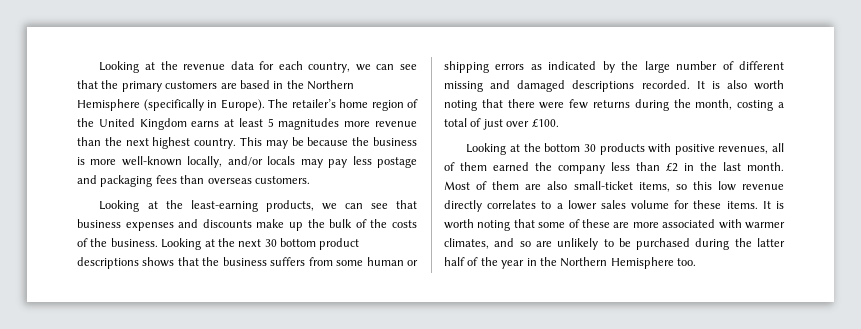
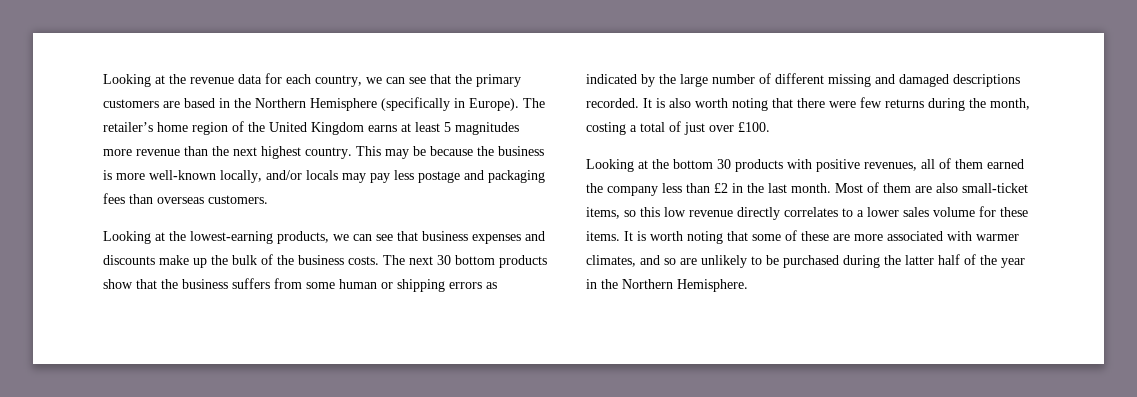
[190,200,258,212] least-earning -> [190,231,273,244] lowest-earning
[392,220,417,228] [77,238,360,250] [77,257,175,269] costs of the business. Looking at the next 30 bottom product descriptions shows -> [298,255,547,268] [103,279,133,289] business costs. The next 30 bottom products show
[610,257,696,269] Hemisphere too. -> [677,279,748,292] Hemisphere.

